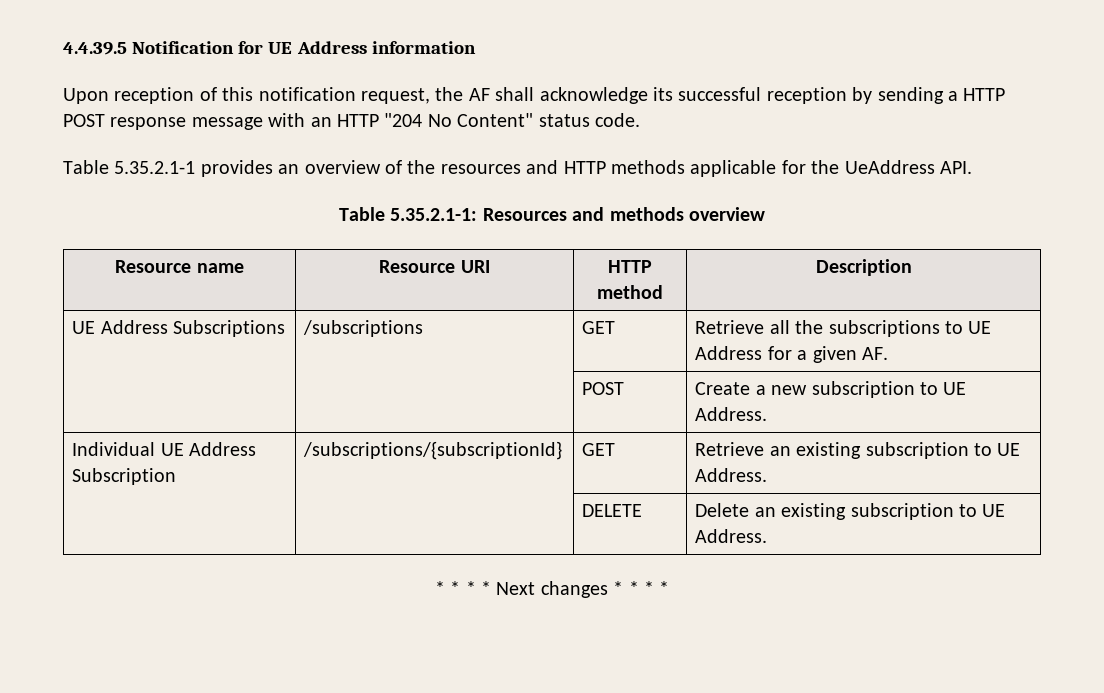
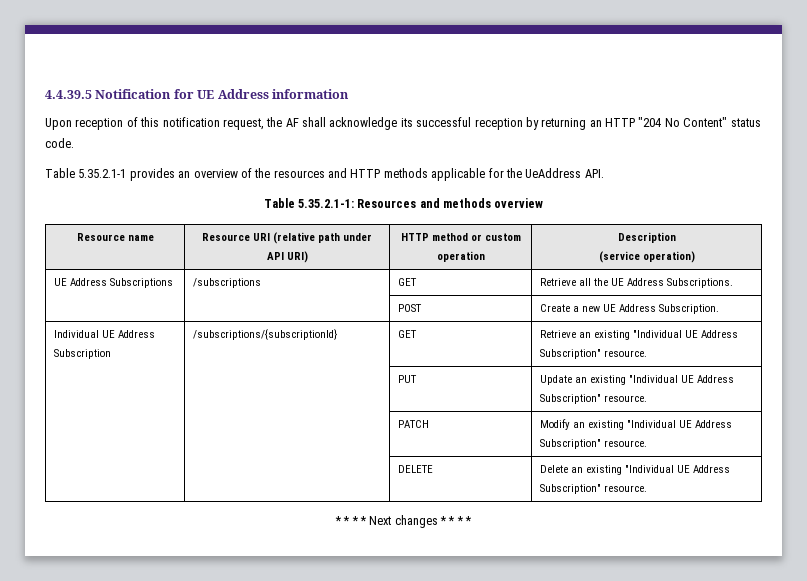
[877,87,1006,104] [63,113,306,130] sending a HTTP POST response message with -> [541,118,587,130] returning
(490, 266) none -> [273,232,372,244] [266,251,308,263] (relative path under API URI)
(663, 292) none -> [470,233,521,241] [436,251,485,262] or custom operation
(912, 267) none -> [598,251,695,263] // (service operation)
[828,320,992,337] [695,346,888,363] subscriptions to UE Address for a given AF. -> [610,278,733,288] UE Address Subscriptions.
[811,381,967,398] [695,407,768,421] subscription to UE Address. -> [602,304,719,314] UE Address Subscription.
[865,442,1021,459] [695,468,768,482] subscription to UE Address. -> [632,330,738,338] [539,349,647,359] [397,375,417,383] [539,375,734,385] [539,394,647,404] [397,420,429,428] [539,419,732,430] [539,439,647,449] "Individual UE Address Subscription" resource. // | | PUT | Update an existing "Individual UE Address Subscription" resource. // | | PATCH | Modify an existing "Individual UE Address Subscription" resource.
[850,503,1006,520] [695,529,768,543] subscription to UE Address. -> [624,465,730,473] [539,484,647,494] "Individual UE Address Subscription" resource.

